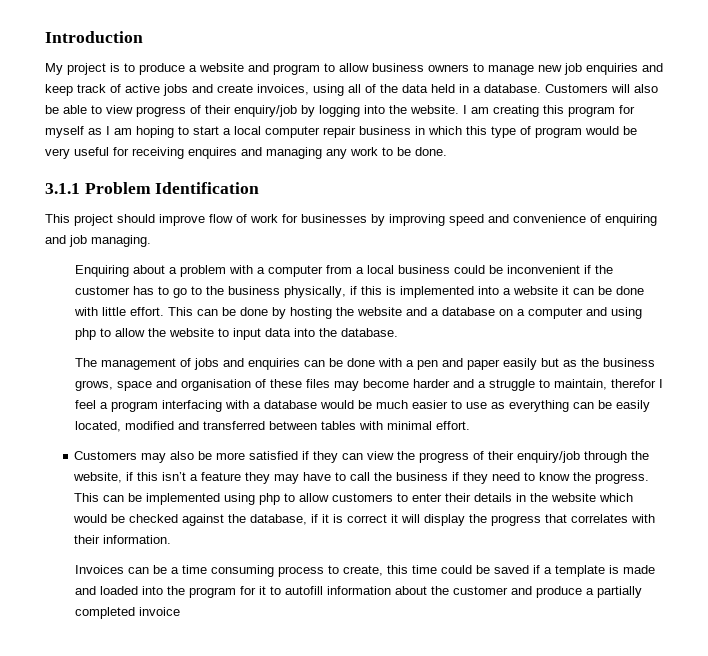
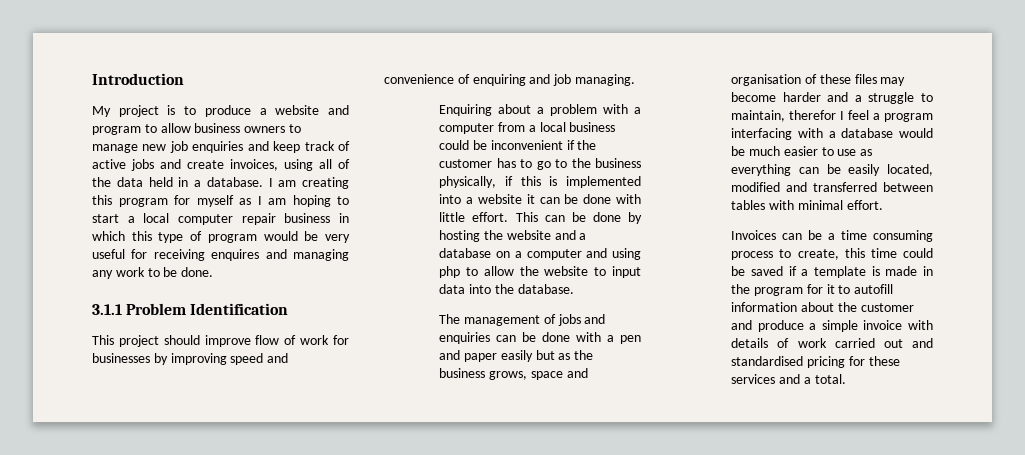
[545,84,658,93] [45,105,459,117] Customers will also be able to view progress of their enquiry/job by logging into the website. -> (263, 182) none
[74,451,650,463] [73,472,650,484] [74,493,634,505] [73,514,656,526] [74,535,172,544] // Customers may also be more satisfied if they can view the progress of their enquiry/job through the website, if this isn’t a feature they may have to call the business if they need to know the progress. This can be implemented using php to allow customers to enter their details in the website which would be checked against the database, if it is correct it will display the progress that correlates with their information. -> (883, 205) none
[74,586,163,595] and loaded into -> [923,266,933,276] in
[596,586,642,598] [74,607,180,619] partially completed invoice -> [821,320,933,332] [731,338,933,348] [731,356,900,368] [731,374,846,384] simple invoice with details of work carried out and standardised pricing for these services and a total.

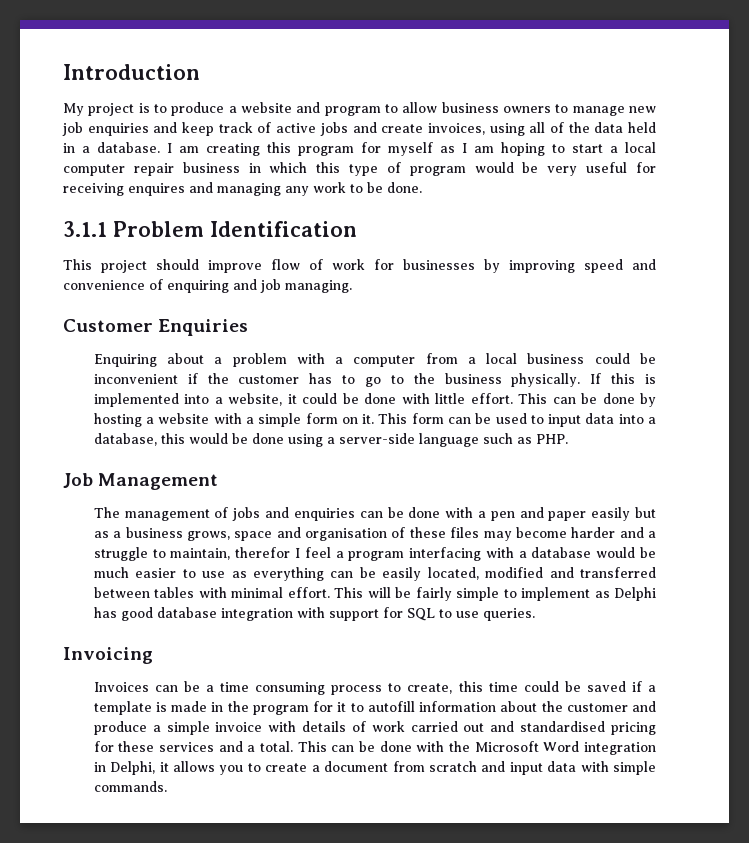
(635, 80) none -> [63,319,249,336] // Customer Enquiries
[439,176,514,188] physically, if -> [511,373,602,387] physically. If
[477,194,560,204] website it can -> [228,393,338,406] website, it could
[484,230,587,240] [439,248,641,260] [439,266,641,278] [439,284,574,294] the website and a database on a computer and using php to allow the website to input data into the database. -> [146,413,656,427] [93,433,568,447] [63,473,219,490] a website with a simple form on it. This form can be used to input data into a database, this would be done using a server-side language such as PHP. // Job Management
[574,350,594,360] the -> [113,531,122,538] a
(883, 205) none -> [334,587,656,601] [93,607,535,621] [63,647,153,664] This will be fairly simple to implement as Delphi has good database integration with support for SQL to use queries. // Invoicing
(846, 379) none -> [297,741,656,755] [93,761,656,775] [93,781,167,792] This can be done with the Microsoft Word integration in Delphi, it allows you to create a document from scratch and input data with simple commands.

